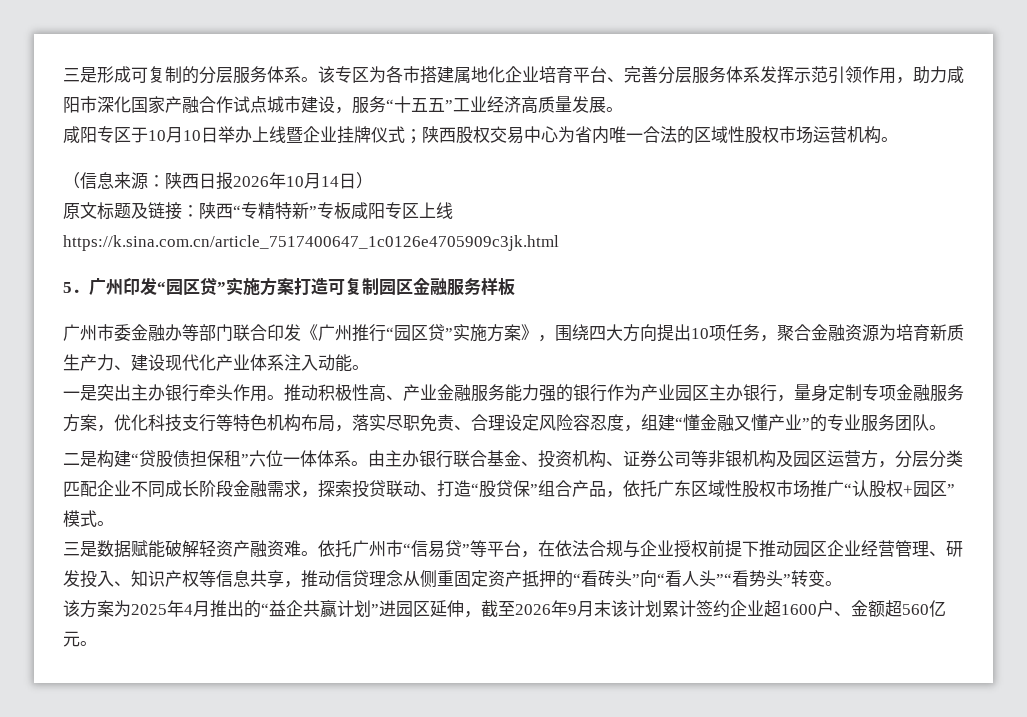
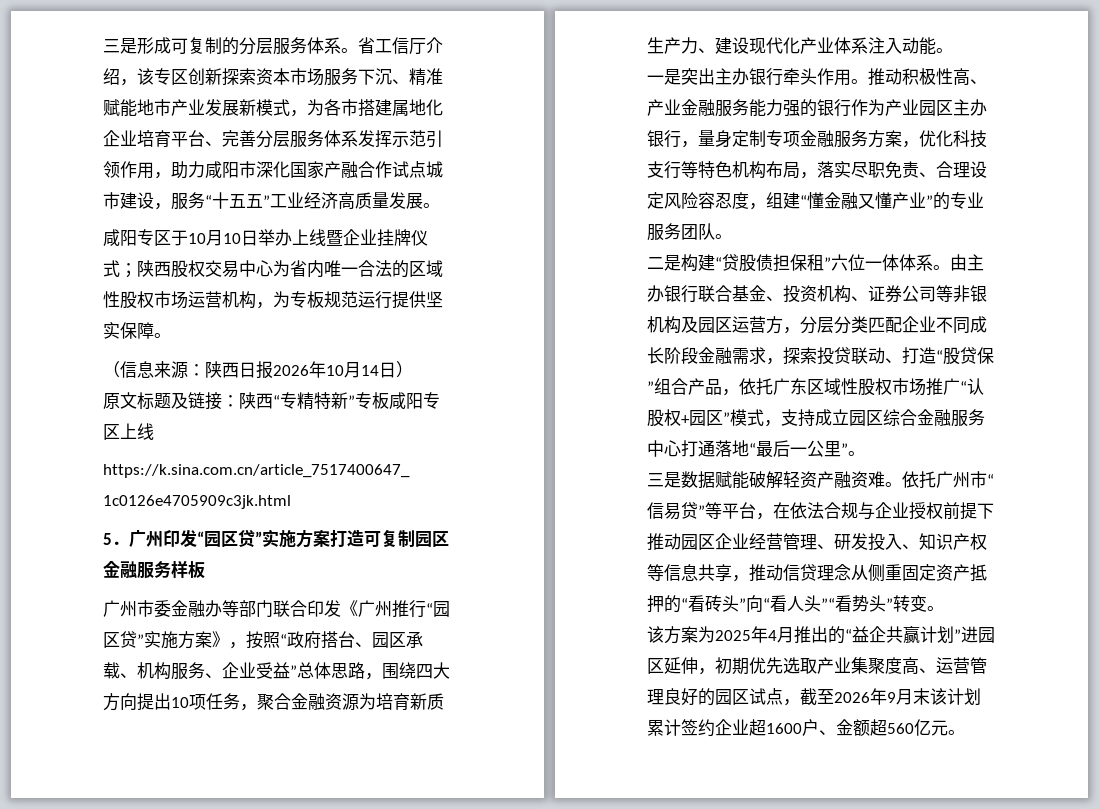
[318,66,369,83] 该专区 -> [358,37,443,54] [103,68,443,86] [103,99,307,117] 省工信厅介绍，该专区创新探索资本市场服务下沉、精准赋能地市产业发展新模式，
(881, 135) none -> [256,291,443,309] [103,322,154,339] ，为专板规范运行提供坚实保障
(555, 338) none -> [246,631,423,649] [103,662,382,680] 按照“政府搭台、园区承载、机构服务、企业受益”总体思路，
(97, 518) none -> [764,409,985,427] [647,440,848,457] ，支持成立园区综合金融服务中心打通落地“最后一公里”
(481, 614) none -> [715,657,987,675] [647,688,800,706] 初期优先选取产业集聚度高、运营管理良好的园区试点，

